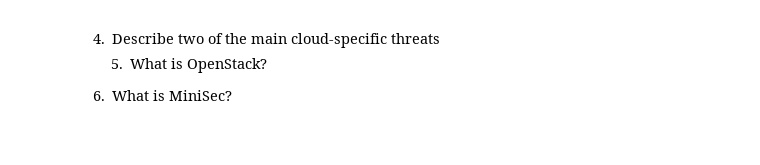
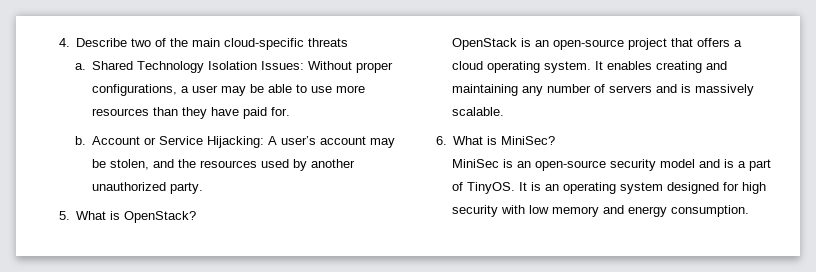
[111,58,268,73] [92,90,232,101] 5. What is OpenStack? // 6. What is MiniSec? -> [74,61,394,73] [92,84,366,96] [92,107,291,119] [74,136,396,148] [92,159,356,171] [92,182,204,194] [58,211,197,223] [451,38,742,50] [451,61,727,73] [451,84,754,96] [451,107,504,116] [435,136,556,145] [451,159,771,171] [451,182,766,194] [451,205,749,217] a. Shared Technology Isolation Issues: Without proper configurations, a user may be able to use more resources than they have paid for. // b. Account or Service Hijacking: A user’s account may be stolen, and the resources used by another unauthorized party. // 5. What is OpenStack? // OpenStack is an open-source project that offers a cloud operating system. It enables creating and maintaining any number of servers and is massively scalable. // 6. What is MiniSec? // MiniSec is an open-source security model and is a part of TinyOS. It is an operating system designed for high security with low memory and energy consumption.

